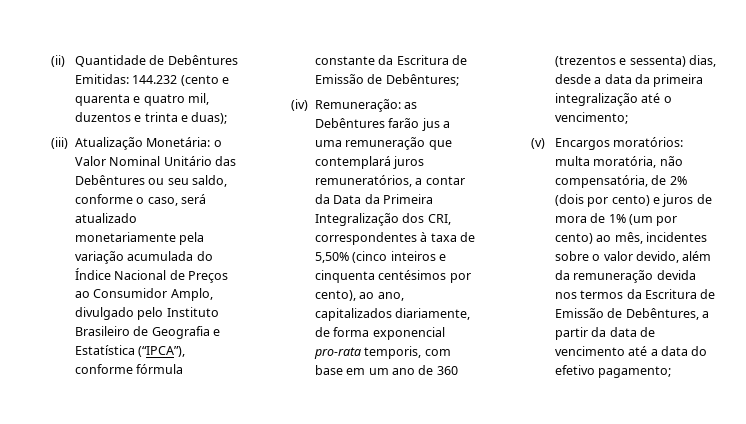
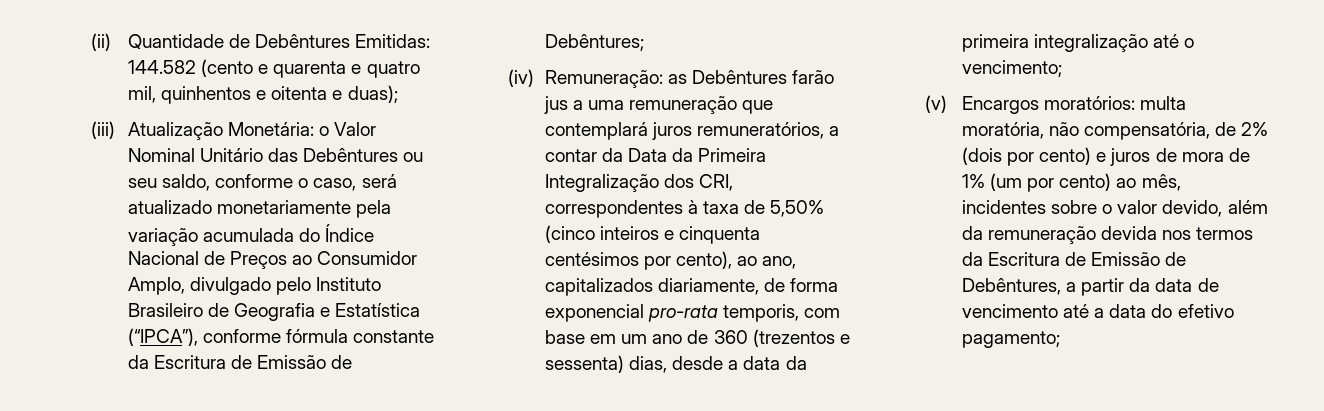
[132,75,178,84] 144.232 -> [127,60,196,74] 144.582
[74,112,178,122] duzentos e trinta -> [161,86,328,104] quinhentos e oitenta

